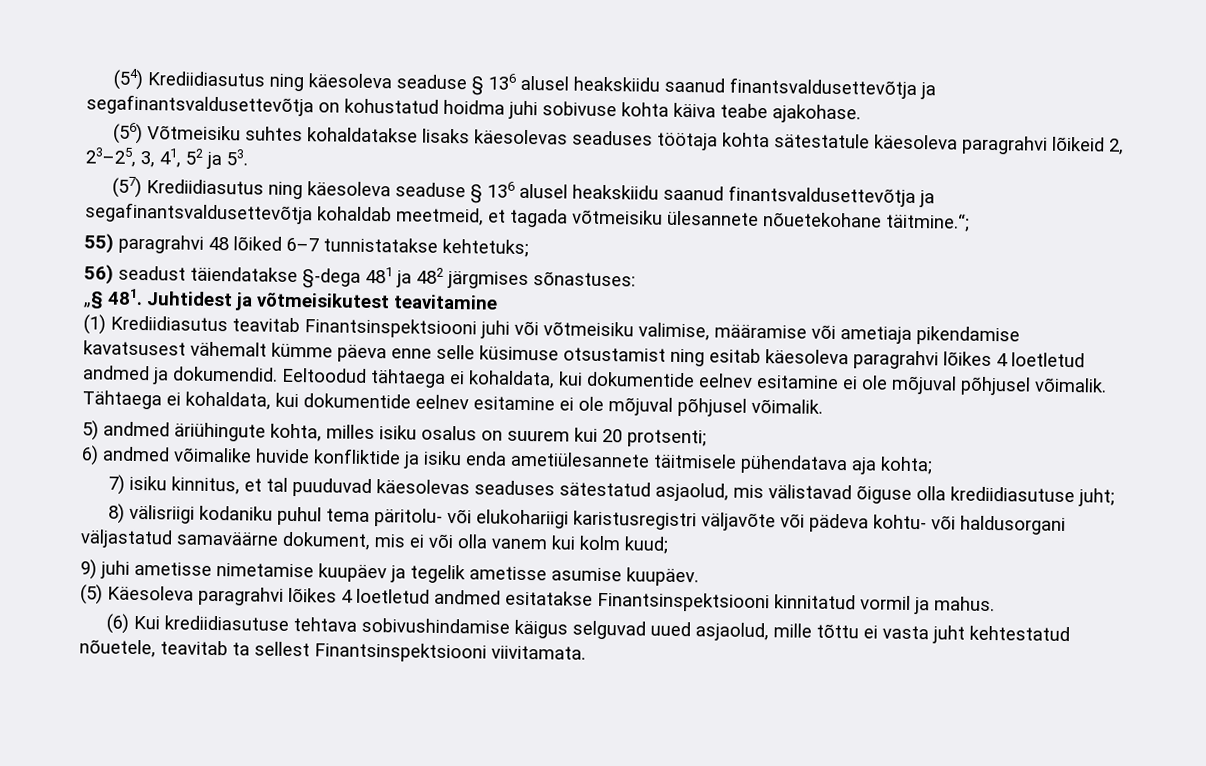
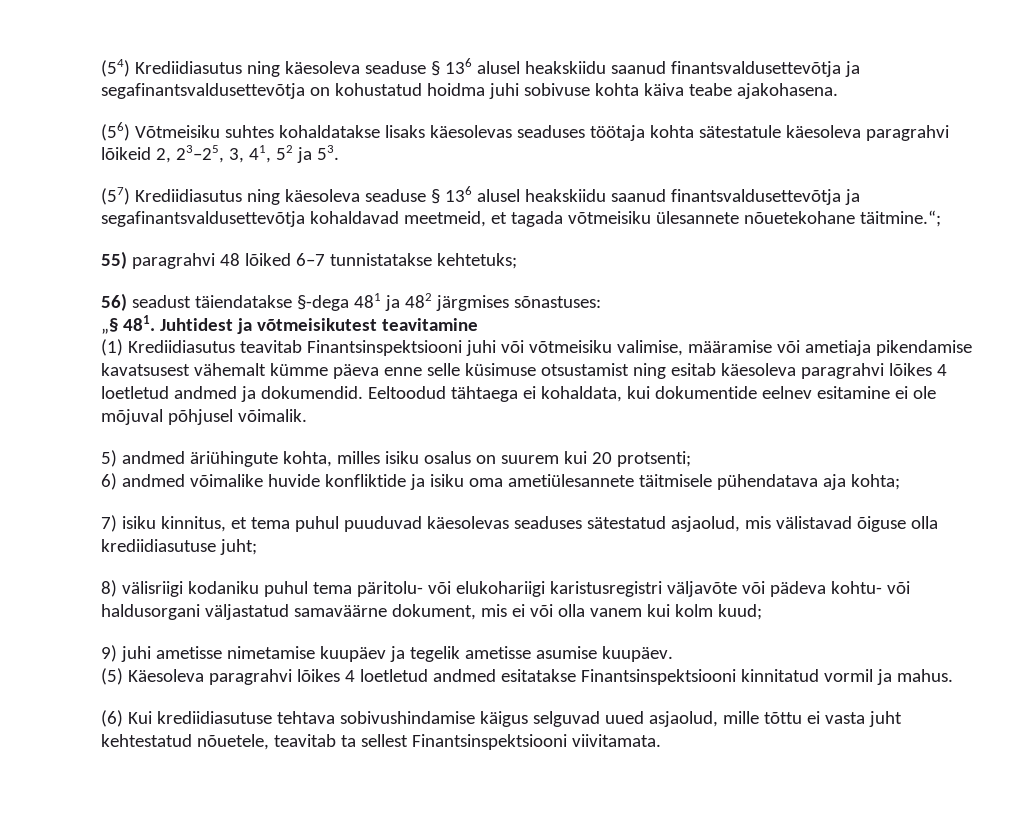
[772,104,861,124] ajakohase. -> [736,83,838,99] ajakohasena.
[317,206,392,222] kohaldab -> [309,211,399,224] kohaldavad
[82,390,823,417] Tähtaega ei kohaldata, kui dokumentide eelnev esitamine ei ole mõjuval põhjusel võimalik. -> (307, 415) none
[465,451,507,466] enda -> [468,478,503,487] oma
[266,477,289,492] tal -> [250,516,339,532] tema puhul

